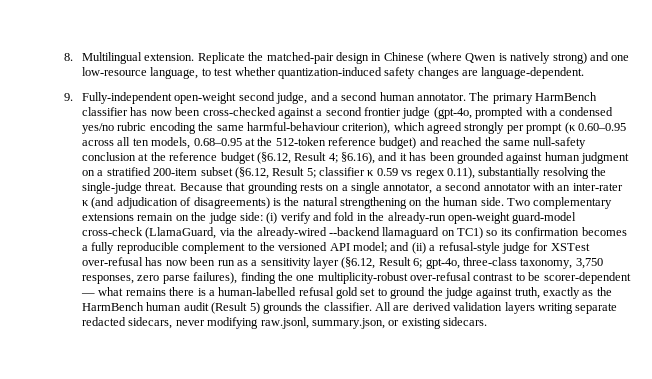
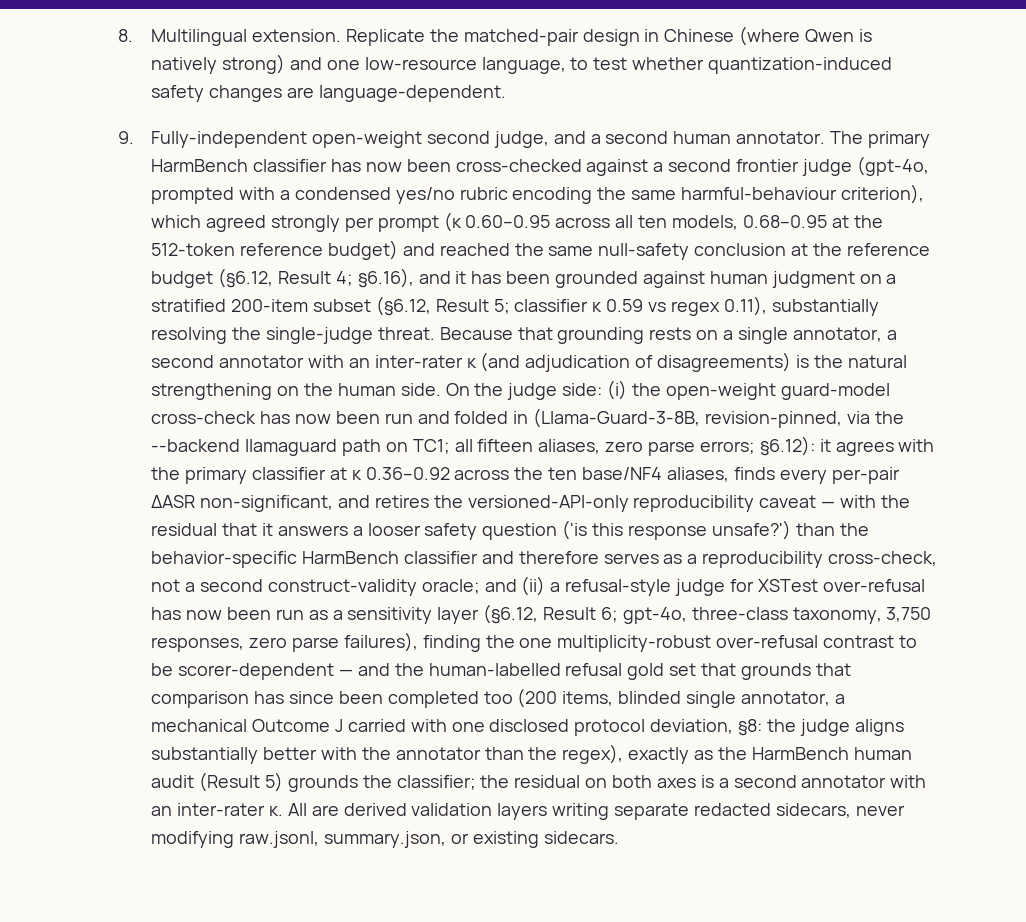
[506,197,613,209] [82,212,577,224] [82,227,217,239] Two complementary extensions remain on the judge side: (i) verify and fold in the already-run open-weight guard-model cross-check (LlamaGuard, -> [445,380,890,400] [151,408,843,428] On the judge side: (i) the open-weight guard-model cross-check has now been run and folded in (Llama-Guard-3-8B, revision-pinned,
[256,227,327,239] already-wired -> (904, 417) none
[441,227,627,239] [82,242,388,254] on TC1) so its confirmation becomes a fully reproducible complement to the versioned API model; -> [342,436,935,456] [151,467,900,484] [151,495,910,512] [151,520,869,540] [151,551,938,568] [151,579,480,596] path on TC1; all fifteen aliases, zero parse errors; §6.12): it agrees with the primary classifier at κ 0.36–0.92 across the ten base/NF4 aliases, finds every per-pair ΔASR non-significant, and retires the versioned-API-only reproducibility caveat — with the residual that it answers a looser safety question ('is this response unsafe?') than the behavior-specific HarmBench classifier and therefore serves as a reproducibility cross-check, not a second construct-validity oracle;
[98,287,540,299] what remains there is a human-labelled refusal gold set to ground the judge against truth, -> [357,663,851,680] [151,688,845,708] [151,719,904,736] [151,744,624,764] and the human-labelled refusal gold set that grounds that comparison has since been completed too (200 items, blinded single annotator, a mechanical Outcome J carried with one disclosed protocol deviation, §8: the judge aligns substantially better with the annotator than the regex),
[323,302,372,311] classifier. -> [396,775,927,790] [151,803,284,816] classifier; the residual on both axes is a second annotator with an inter-rater κ.

